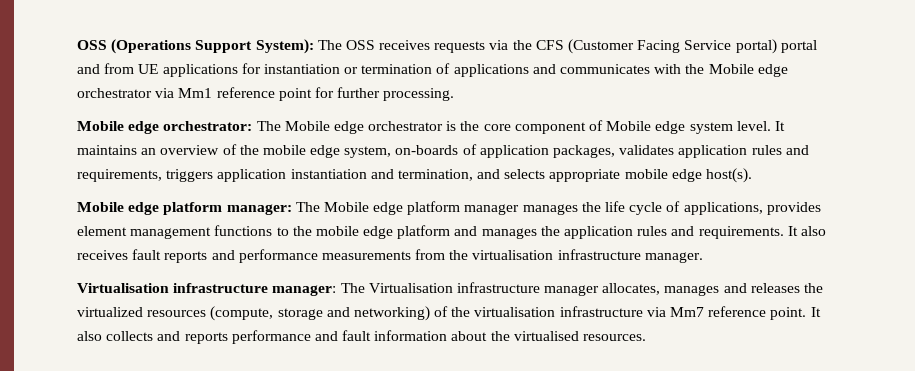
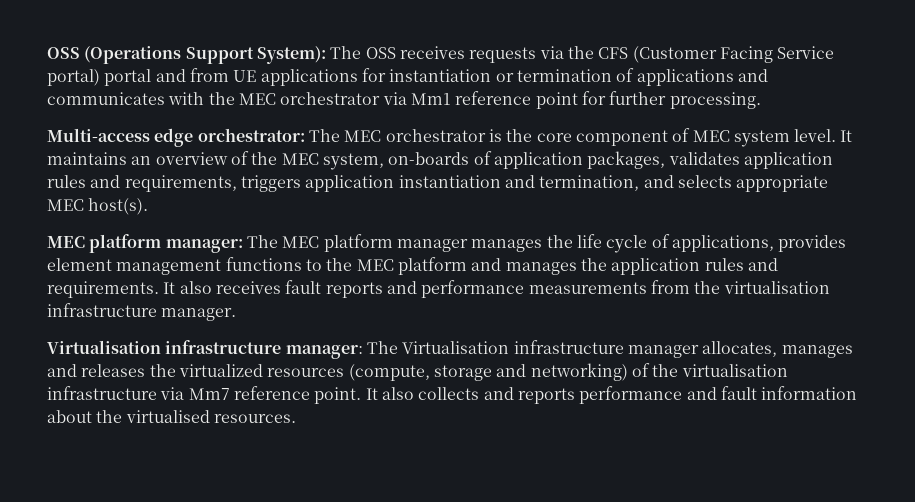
[708,64,788,77] Mobile edge -> [238,93,276,105] MEC
[77,121,124,131] Mobile -> [47,128,150,142] Multi-access
[284,121,364,134] Mobile edge -> [344,130,382,142] MEC
[606,121,686,134] Mobile edge -> [692,130,730,142] MEC
[262,145,341,158] mobile edge -> [281,153,319,165] MEC
[624,169,702,182] mobile edge -> [47,199,84,211] MEC
[77,202,160,215] Mobile edge -> [47,236,85,248] MEC
[323,202,404,215] Mobile edge -> [282,236,320,248] MEC
[315,226,394,239] mobile edge -> [356,259,394,271] MEC

